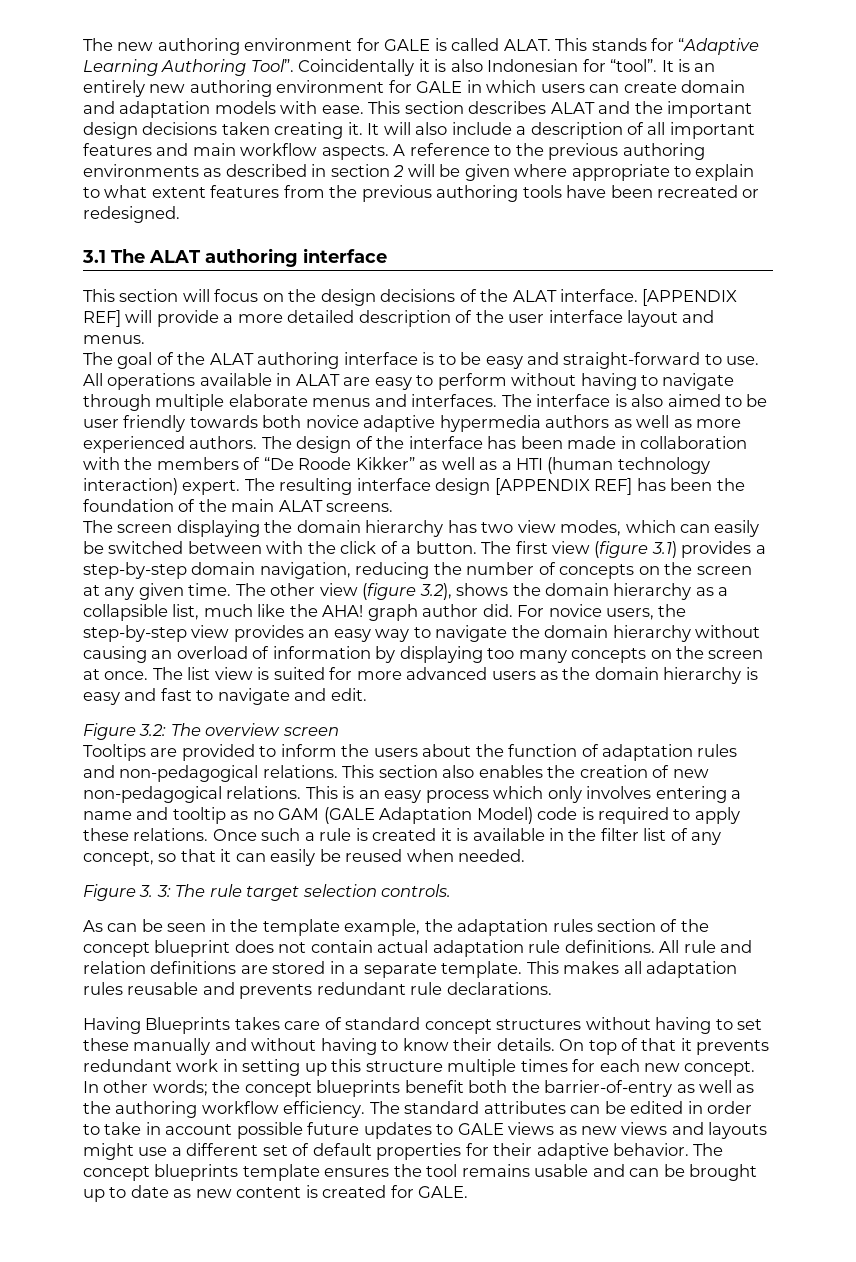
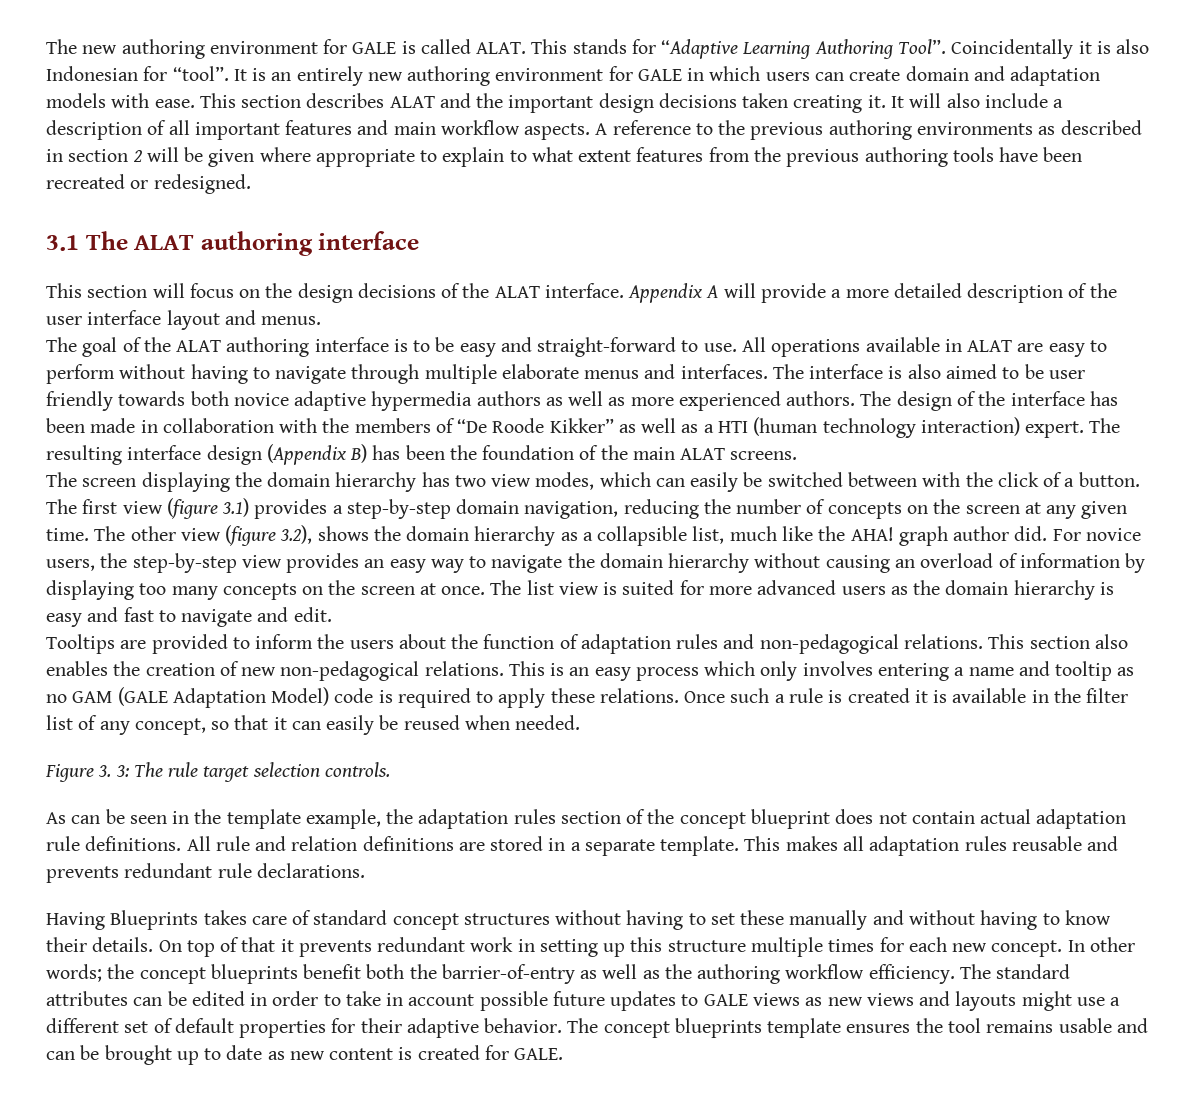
[642,289,738,306] [83,310,121,327] [APPENDIX REF] -> [628,283,719,303] Appendix A
[494,478,633,495] [APPENDIX REF] -> [266,444,368,465] (Appendix B)
[83,723,339,740] // Figure 3.2: The overview screen -> (332, 614) none

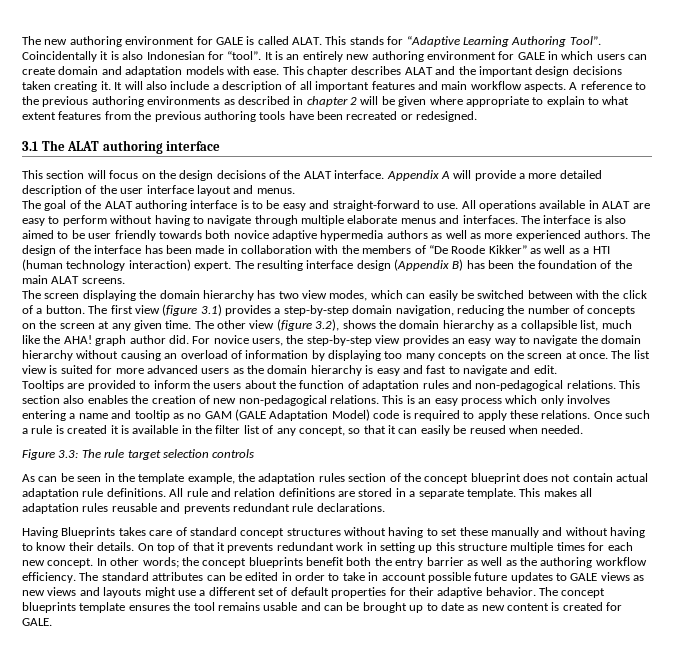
[241,95,302,108] section -> [307,66,348,77] chapter
[68,149,129,162] section -> [306,96,348,107] chapter
[98,765,129,777] 3. 3: -> [58,450,79,458] 3.3:
[324,762,390,777] controls. -> [212,449,255,458] controls
[441,964,575,984] barrier-of-entry -> [395,557,464,568] entry barrier

